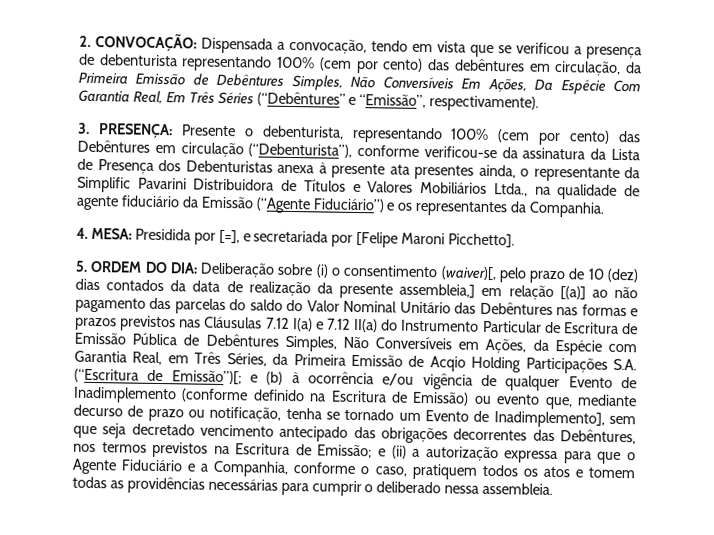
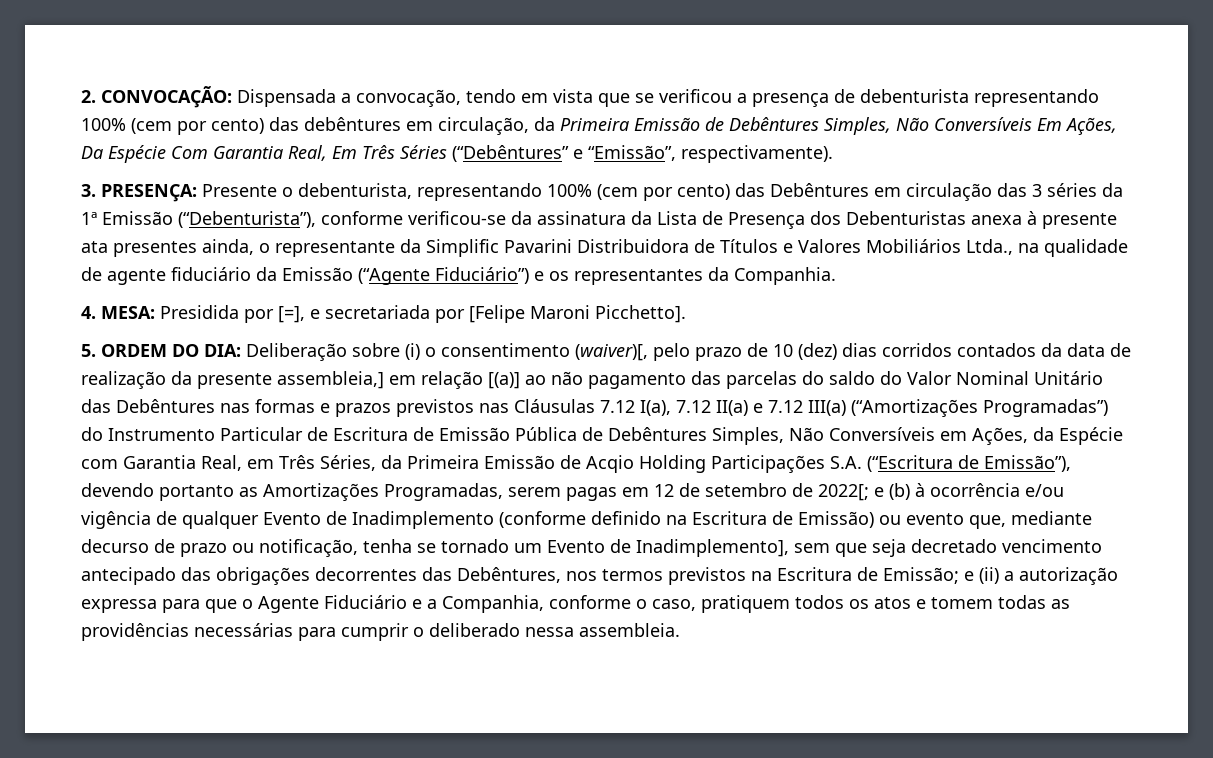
(244, 150) none -> [997,183,1123,197] [81,211,173,225] das 3 séries da 1ª Emissão
(100, 284) none -> [882,343,952,357] corridos
[292,318,379,333] I(a) e 7.12 II(a) -> [640,399,1108,417] I(a), 7.12 II(a) e 7.12 III(a) (“Amortizações Programadas”)
[171,370,242,385] Emissão”)[; -> [984,455,1071,472] [81,483,869,501] Emissão”), devendo portanto as Amortizações Programadas, serem pagas em 12 de setembro de 2022[;

